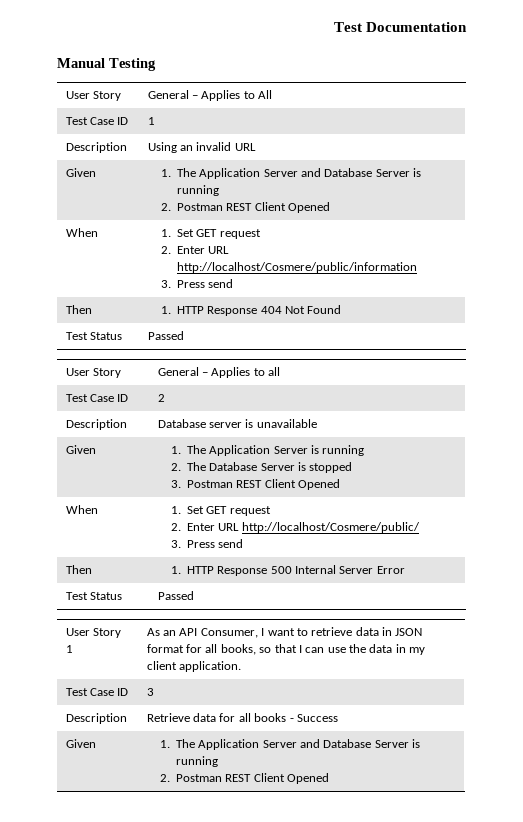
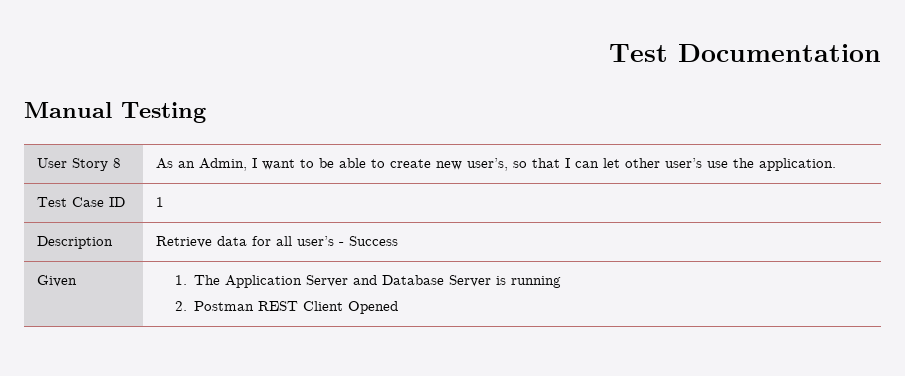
[147,90,273,101] [65,117,129,125] [147,117,155,125] [65,142,127,153] [147,142,256,153] [65,168,96,177] [160,168,422,179] [176,185,219,196] [160,202,331,213] [65,228,98,237] [160,229,261,239] [160,246,230,254] [176,262,417,273] [160,279,234,288] [65,305,92,314] [160,305,342,316] [65,332,123,340] [147,331,184,340] [65,368,122,378] [157,367,281,378] [65,394,129,402] [157,394,165,402] [65,419,127,430] [157,419,317,428] [65,445,96,454] [170,445,365,456] [170,462,353,473] [170,479,341,490] [65,505,98,514] [170,506,271,516] [170,522,420,533] [170,539,244,548] [65,565,92,574] [170,565,405,576] [65,592,123,600] [157,591,194,600] [65,628,122,638] [65,645,73,653] [146,627,423,638] [146,644,426,655] [146,661,242,672] [65,688,129,696] [146,688,154,696] | General – Applies to All // Test Case ID | 1 // Description | Using an invalid URL // Given | 1. The Application Server and Database Server is running // 2. Postman REST Client Opened // When | 1. Set GET request // 2. Enter URL http://localhost/Cosmere/public/information // 3. Press send // Then | 1. HTTP Response 404 Not Found // Test Status | Passed // User Story | General – Applies to all // Test Case ID | 2 // Description | Database server is unavailable // Given | 1. The Application Server is running // 2. The Database Server is stopped // 3. Postman REST Client Opened // When | 1. Set GET request // 2. Enter URL http://localhost/Cosmere/public/ // 3. Press send // Then | 1. HTTP Response 500 Internal Server Error // Test Status | Passed // User Story 1 | As an API Consumer, I want to retrieve data in JSON format for all books, so that I can use the data in my client application. // Test Case ID | 3 -> [112,158,121,168] [155,158,836,171] [36,197,125,207] [155,197,164,207] 8 | As an Admin, I want to be able to create new user’s, so that I can let other user’s use the application. // Test Case ID | 1
[254,713,287,722] books -> [296,236,334,246] user’s

